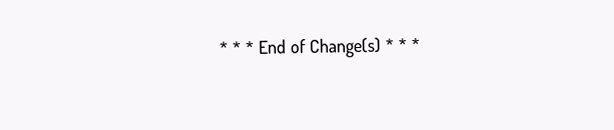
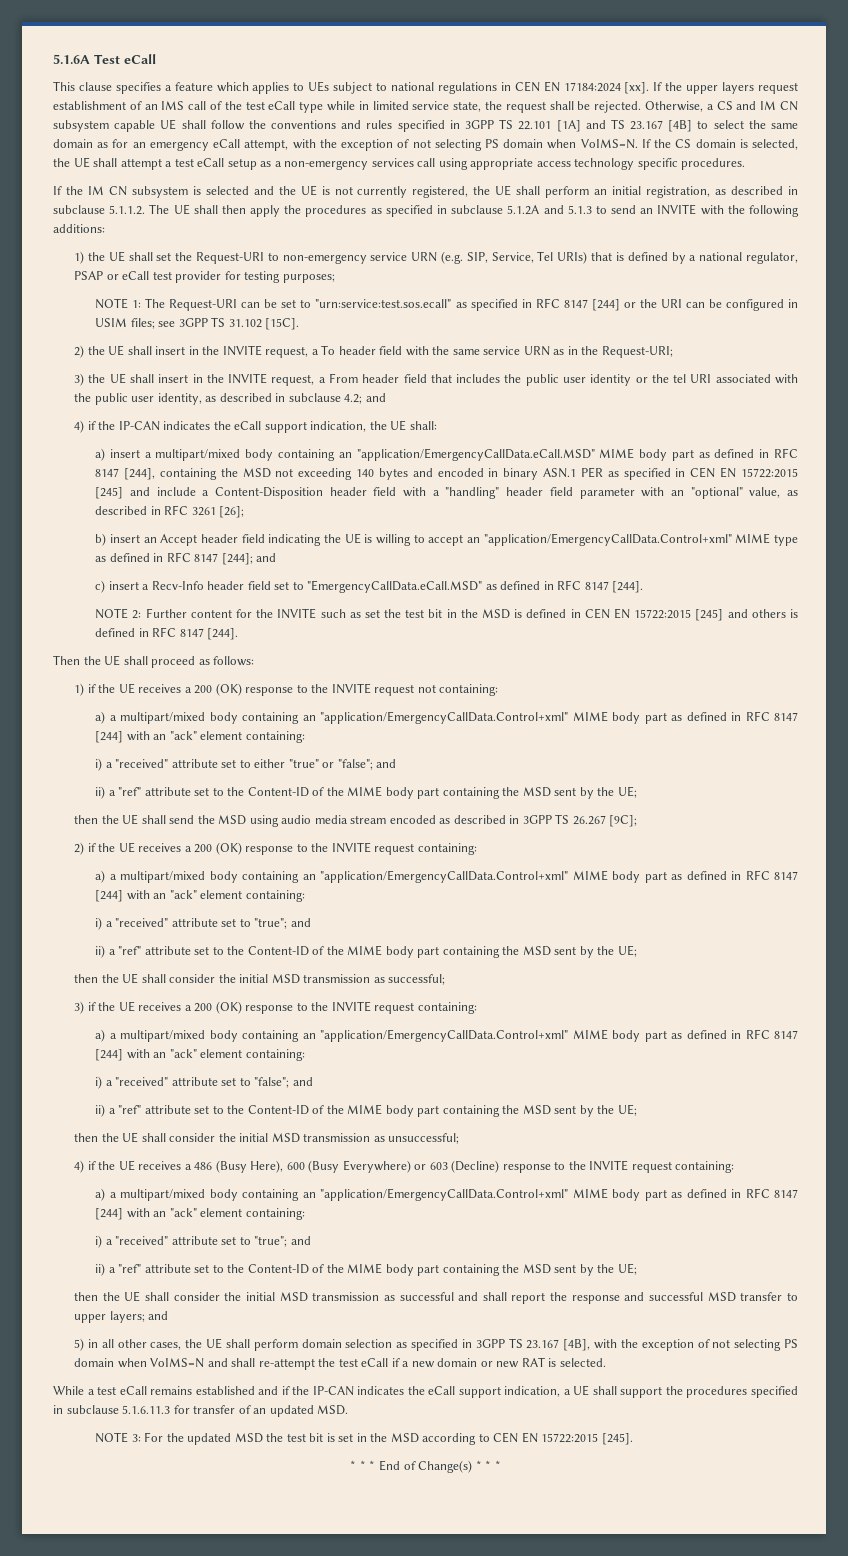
(219, 48) none -> [53,54,156,64] [53,81,798,94] [53,101,798,113] [53,119,798,132] [53,139,799,151] [53,157,746,170] [53,185,798,198] [53,204,799,217] [53,224,105,233] [74,251,798,264] [74,271,335,283] [95,298,799,311] [95,317,300,330] [74,345,673,358] [74,373,798,386] [74,393,386,405] [74,420,437,433] [95,448,799,461] [95,467,799,480] [95,487,798,499] [95,505,245,518] [95,533,799,546] [95,552,277,565] [95,580,644,593] [95,608,799,621] [95,627,239,640] [53,655,255,668] [74,683,499,696] [95,711,798,724] [95,731,305,743] [95,758,397,771] [95,786,637,799] [74,814,638,827] [74,842,477,855] [95,870,798,883] [95,890,305,902] [95,917,311,930] [95,945,637,958] [74,973,446,985] [74,1001,477,1014] [95,1029,798,1042] [95,1049,305,1061] [95,1076,313,1089] [95,1104,637,1117] [74,1132,460,1144] [74,1160,735,1173] [95,1188,798,1201] [95,1208,305,1220] [95,1235,311,1248] [95,1263,637,1276] [74,1291,798,1304] [74,1311,169,1323] [74,1338,799,1351] [74,1357,606,1370] [53,1385,798,1398] [53,1405,349,1417] [95,1432,633,1445] 5.1.6A Test eCall // This clause specifies a feature which applies to UEs subject to national regulations in CEN EN 17184:2024 [xx]. If the upper layers request establishment of an IMS call of the test eCall type while in limited service state, the request shall be rejected. Otherwise, a CS and IM CN subsystem capable UE shall follow the conventions and rules specified in 3GPP TS 22.101 [1A] and TS 23.167 [4B] to select the same domain as for an emergency eCall attempt, with the exception of not selecting PS domain when VoIMS=N. If the CS domain is selected, the UE shall attempt a test eCall setup as a non-emergency services call using appropriate access technology specific procedures. // If the IM CN subsystem is selected and the UE is not currently registered, the UE shall perform an initial registration, as described in subclause 5.1.1.2. The UE shall then apply the procedures as specified in subclause 5.1.2A and 5.1.3 to send an INVITE with the following additions: // 1) the UE shall set the Request-URI to non-emergency service URN (e.g. SIP, Service, Tel URIs) that is defined by a national regulator, PSAP or eCall test provider for testing purposes; // NOTE 1: The Request-URI can be set to "urn:service:test.sos.ecall" as specified in RFC 8147 [244] or the URI can be configured in USIM files; see 3GPP TS 31.102 [15C]. // 2) the UE shall insert in the INVITE request, a To header field with the same service URN as in the Request-URI; // 3) the UE shall insert in the INVITE request, a From header field that includes the public user identity or the tel URI associated with the public user identity, as described in subclause 4.2; and // 4) if the IP-CAN indicates the eCall support indication, the UE shall: // a) insert a multipart/mixed body containing an "application/EmergencyCallData.eCall.MSD" MIME body part as defined in RFC 8147 [244], containing the MSD not exceeding 140 bytes and encoded in binary ASN.1 PER as specified in CEN EN 15722:2015 [245] and include a Content-Disposition header field with a "handling" header field parameter with an "optional" value, as described in RFC 3261 [26]; // b) insert an Accept header field indicating the UE is willing to accept an "application/EmergencyCallData.Control+xml" MIME type as defined in RFC 8147 [244]; and // c) insert a Recv-Info header field set to "EmergencyCallData.eCall.MSD" as defined in RFC 8147 [244]. // NOTE 2: Further content for the INVITE such as set the test bit in the MSD is defined in CEN EN 15722:2015 [245] and others is defined in RFC 8147 [244]. // Then the UE shall proceed as follows: // 1) if the UE receives a 200 (OK) response to the INVITE request not containing: // a) a multipart/mixed body containing an "application/EmergencyCallData.Control+xml" MIME body part as defined in RFC 8147 [244] with an "ack" element containing: // i) a "received" attribute set to either "true" or "false"; and // ii) a "ref" attribute set to the Content-ID of the MIME body part containing the MSD sent by the UE; // then the UE shall send the MSD using audio media stream encoded as described in 3GPP TS 26.267 [9C]; // 2) if the UE receives a 200 (OK) response to the INVITE request containing: // a) a multipart/mixed body containing an "application/EmergencyCallData.Control+xml" MIME body part as defined in RFC 8147 [244] with an "ack" element containing: // i) a "received" attribute set to "true"; and // ii) a "ref" attribute set to the Content-ID of the MIME body part containing the MSD sent by the UE; // then the UE shall consider the initial MSD transmission as successful; // 3) if the UE receives a 200 (OK) response to the INVITE request containing: // a) a multipart/mixed body containing an "application/EmergencyCallData.Control+xml" MIME body part as defined in RFC 8147 [244] with an "ack" element containing: // i) a "received" attribute set to "false"; and // ii) a "ref" attribute set to the Content-ID of the MIME body part containing the MSD sent by the UE; // then the UE shall consider the initial MSD transmission as unsuccessful; // 4) if the UE receives a 486 (Busy Here), 600 (Busy Everywhere) or 603 (Decline) response to the INVITE request containing: // a) a multipart/mixed body containing an "application/EmergencyCallData.Control+xml" MIME body part as defined in RFC 8147 [244] with an "ack" element containing: // i) a "received" attribute set to "true"; and // ii) a "ref" attribute set to the Content-ID of the MIME body part containing the MSD sent by the UE; // then the UE shall consider the initial MSD transmission as successful and shall report the response and successful MSD transfer to upper layers; and // 5) in all other cases, the UE shall perform domain selection as specified in 3GPP TS 23.167 [4B], with the exception of not selecting PS domain when VoIMS=N and shall re-attempt the test eCall if a new domain or new RAT is selected. // While a test eCall remains established and if the IP-CAN indicates the eCall support indication, a UE shall support the procedures specified in subclause 5.1.6.11.3 for transfer of an updated MSD. // NOTE 3: For the updated MSD the test bit is set in the MSD according to CEN EN 15722:2015 [245]. //

